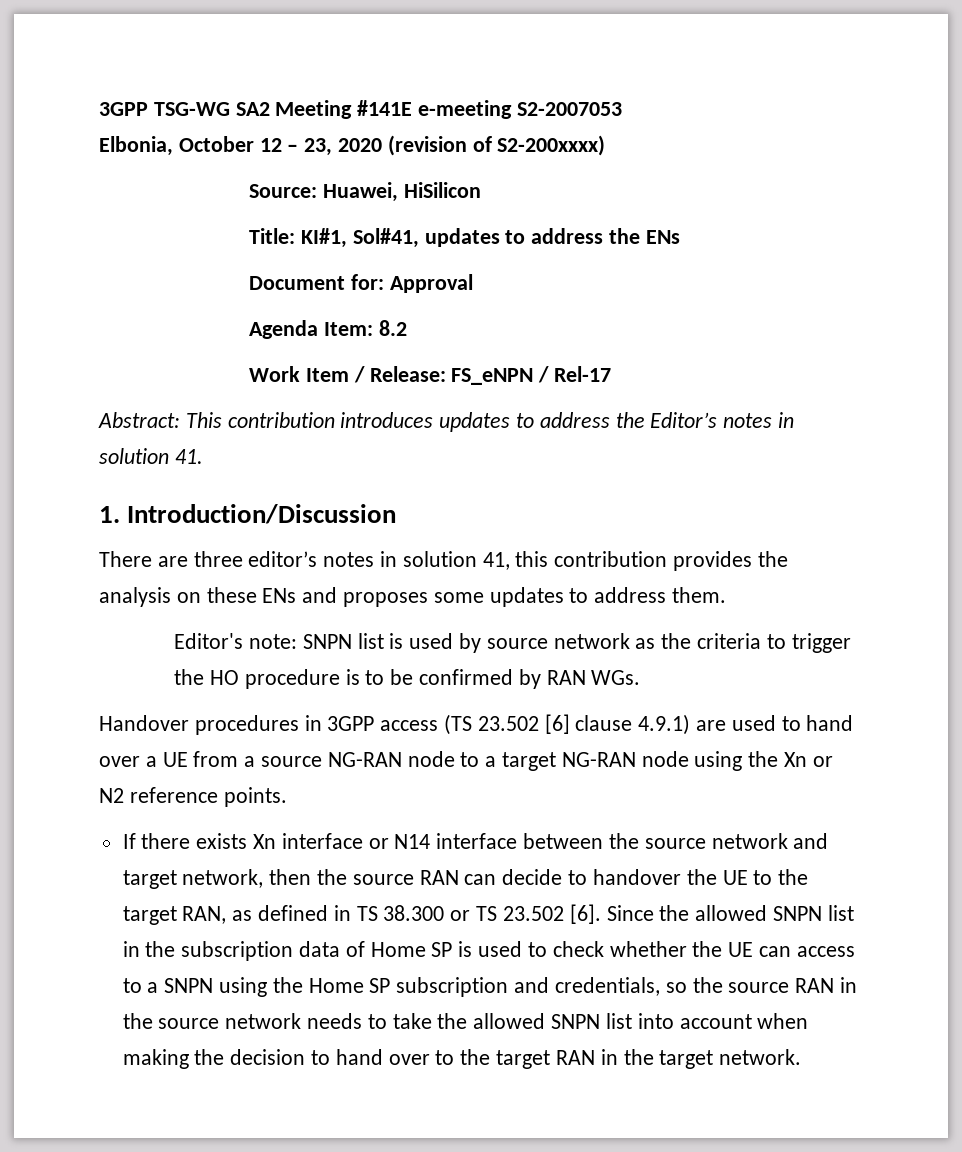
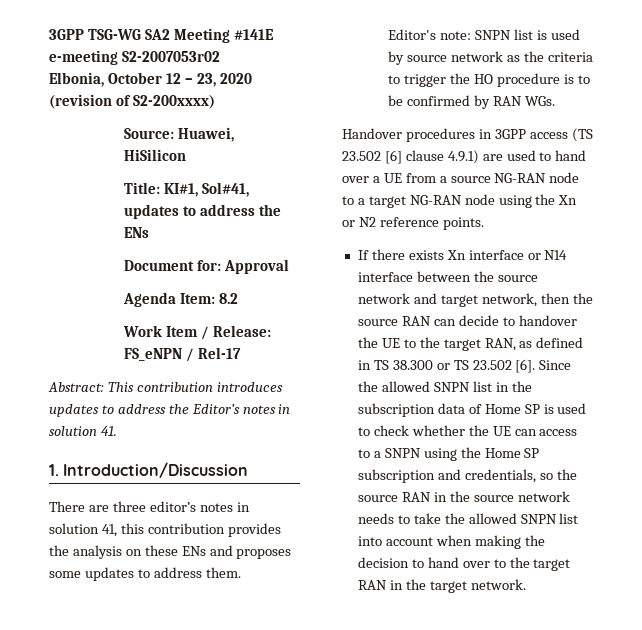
[516,102,622,116] S2-2007053 -> [121,51,220,62] S2-2007053r02

